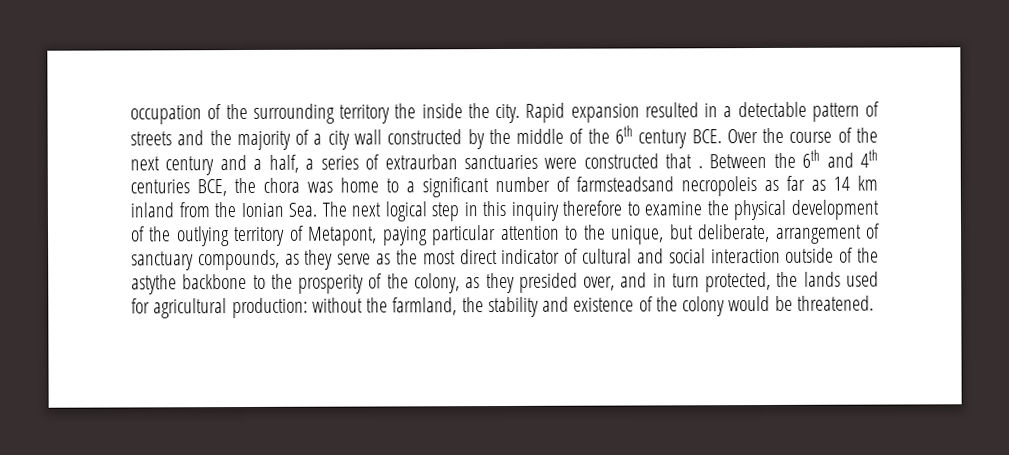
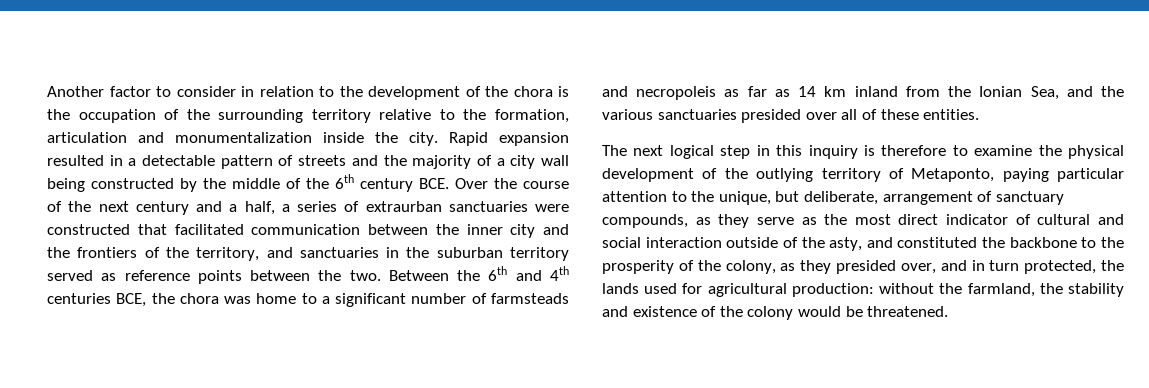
(130, 115) none -> [47,86,569,100] [47,109,70,120] Another factor to consider in relation to the development of the chora is the
[394,103,417,119] the -> [379,109,569,123] [47,132,312,143] relative to the formation, articulation and monumentalization
(382, 137) none -> [47,178,85,192] being
[697,165,703,169] . -> [174,224,569,238] [47,247,569,261] [47,270,381,284] facilitated communication between the inner city and the frontiers of the territory, and sanctuaries in the suburban territory served as reference points between the two.
[576,176,674,192] farmsteadsand -> [490,293,569,304] [602,86,628,97] farmsteads and
[288,202,318,217] Sea. -> [1030,86,1124,100] [602,109,980,123] Sea, and the various sanctuaries presided over all of these entities. //
(559, 211) none -> [863,145,875,156] is
[307,226,378,246] Metapont, -> [911,168,995,182] Metaponto,
[131,274,177,295] astythe -> [829,237,1006,251] asty, and constituted the

